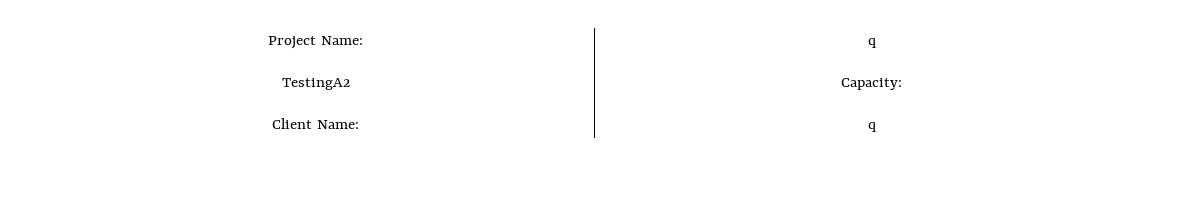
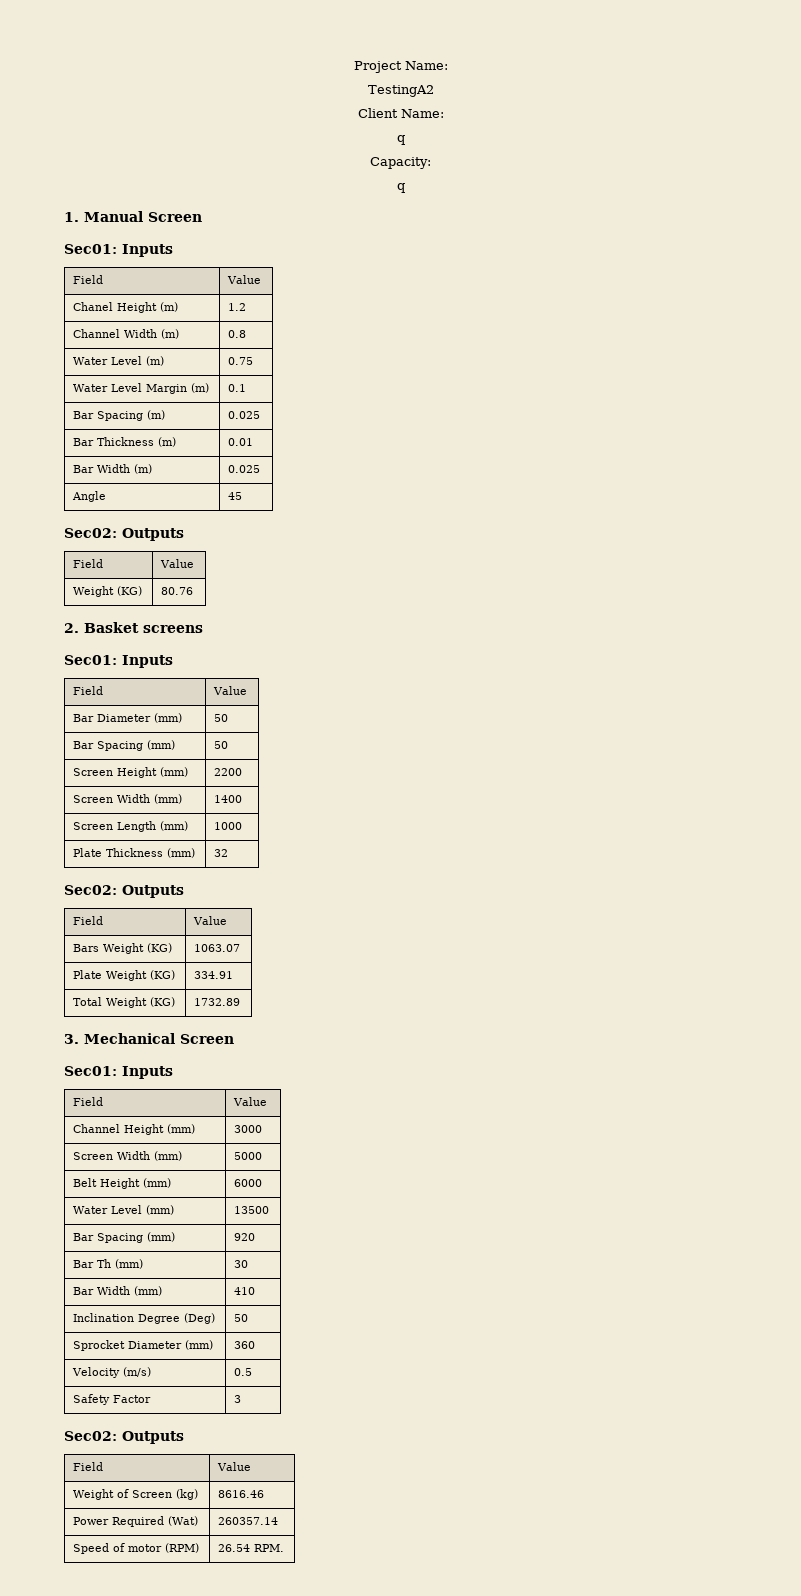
(876, 127) none -> [64,211,202,222] [64,244,173,257] [73,275,104,284] [227,275,262,284] [73,302,179,313] [228,303,247,311] [73,329,180,339] [228,330,247,338] [73,356,165,366] [228,357,254,365] [73,383,210,394] [228,384,247,392] [73,410,166,421] [228,411,261,419] [73,437,177,447] [228,438,254,446] [73,464,153,474] [228,465,261,473] [72,491,107,502] [228,492,243,500] [64,528,184,541] [73,559,104,568] [160,559,195,568] [73,586,143,597] [161,587,194,595] [64,622,203,633] [64,655,173,668] [73,686,104,695] [213,686,248,695] [73,713,183,723] [214,714,229,722] [73,740,176,751] [214,741,229,749] [73,767,189,778] [214,768,243,776] [73,794,183,804] [214,795,243,803] [73,821,189,832] [214,822,243,830] [73,848,196,858] [214,849,229,857] [64,885,184,898] [73,916,104,925] [193,916,228,925] [73,943,173,954] [194,944,241,952] [73,970,176,981] [194,971,234,979] [73,997,176,1008] [194,998,241,1006] [64,1033,234,1044] [64,1066,173,1079] [73,1097,104,1106] [233,1097,268,1106] [73,1124,196,1135] [234,1125,263,1133] [73,1151,183,1161] [234,1152,263,1160] [73,1178,172,1189] [234,1179,263,1187] [73,1205,175,1215] [234,1206,270,1214] [73,1232,176,1243] [234,1233,256,1241] [73,1259,144,1269] [234,1260,249,1268] [73,1286,163,1296] [234,1287,256,1295] [73,1313,216,1324] [234,1314,249,1322] [73,1340,214,1351] [234,1341,256,1349] [72,1367,152,1378] [234,1368,253,1376] [73,1394,152,1405] [234,1395,242,1403] [64,1431,184,1444] [73,1462,104,1471] [217,1462,252,1471] [73,1489,199,1500] [218,1490,265,1498] [73,1516,199,1527] [218,1517,279,1525] [73,1543,200,1554] [218,1544,285,1552] // 1. Manual Screen // Sec01: Inputs // Field | Value // Chanel Height (m) | 1.2 // Channel Width (m) | 0.8 // Water Level (m) | 0.75 // Water Level Margin (m) | 0.1 // Bar Spacing (m) | 0.025 // Bar Thickness (m) | 0.01 // Bar Width (m) | 0.025 // Angle | 45 // Sec02: Outputs // Field | Value // Weight (KG) | 80.76 // 2. Basket screens // Sec01: Inputs // Field | Value // Bar Diameter (mm) | 50 // Bar Spacing (mm) | 50 // Screen Height (mm) | 2200 // Screen Width (mm) | 1400 // Screen Length (mm) | 1000 // Plate Thickness (mm) | 32 // Sec02: Outputs // Field | Value // Bars Weight (KG) | 1063.07 // Plate Weight (KG) | 334.91 // Total Weight (KG) | 1732.89 // 3. Mechanical Screen // Sec01: Inputs // Field | Value // Channel Height (mm) | 3000 // Screen Width (mm) | 5000 // Belt Height (mm) | 6000 // Water Level (mm) | 13500 // Bar Spacing (mm) | 920 // Bar Th (mm) | 30 // Bar Width (mm) | 410 // Inclination Degree (Deg) | 50 // Sprocket Diameter (mm) | 360 // Velocity (m/s) | 0.5 // Safety Factor | 3 // Sec02: Outputs // Field | Value // Weight of Screen (kg) | 8616.46 // Power Required (Wat) | 260357.14 // Speed of motor (RPM) | 26.54 RPM.

